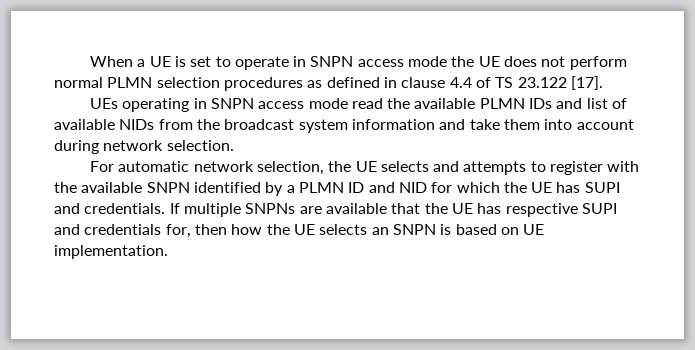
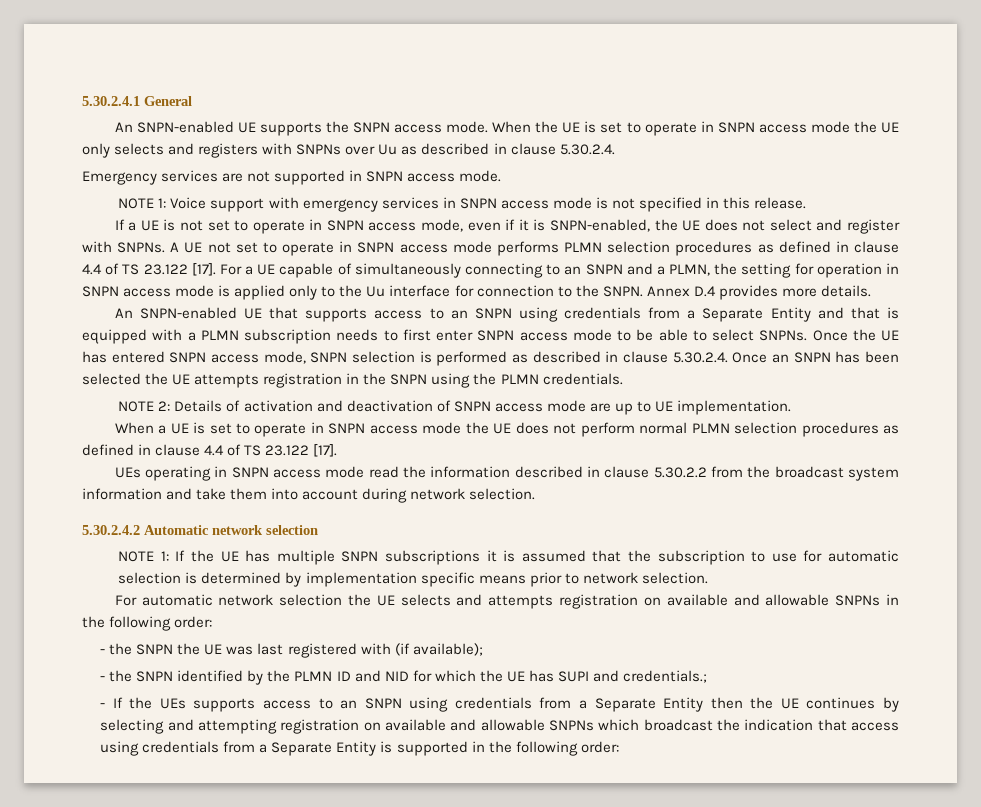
(89, 61) none -> [82,96,192,106] [114,121,899,136] [82,143,615,158] [82,170,502,185] [118,197,807,212] [114,219,900,234] [82,241,899,256] [82,263,899,278] [82,285,871,300] [114,307,899,322] [82,329,899,344] [82,351,899,366] [82,373,623,388] [118,400,792,415] 5.30.2.4.1 General // An SNPN-enabled UE supports the SNPN access mode. When the UE is set to operate in SNPN access mode the UE only selects and registers with SNPNs over Uu as described in clause 5.30.2.4. // Emergency services are not supported in SNPN access mode. // NOTE 1: Voice support with emergency services in SNPN access mode is not specified in this release. // If a UE is not set to operate in SNPN access mode, even if it is SNPN-enabled, the UE does not select and register with SNPNs. A UE not set to operate in SNPN access mode performs PLMN selection procedures as defined in clause 4.4 of TS 23.122 [17]. For a UE capable of simultaneously connecting to an SNPN and a PLMN, the setting for operation in SNPN access mode is applied only to the Uu interface for connection to the SNPN. Annex D.4 provides more details. // An SNPN-enabled UE that supports access to an SNPN using credentials from a Separate Entity and that is equipped with a PLMN subscription needs to first enter SNPN access mode to be able to select SNPNs. Once the UE has entered SNPN access mode, SNPN selection is performed as described in clause 5.30.2.4. Once an SNPN has been selected the UE attempts registration in the SNPN using the PLMN credentials. // NOTE 2: Details of activation and deactivation of SNPN access mode are up to UE implementation. //
[414,98,628,109] [54,119,155,130] available PLMN IDs and list of available NIDs -> [430,466,707,478] information described in clause 5.30.2.2
(234, 145) none -> [82,525,318,535] [118,550,900,565] [118,572,708,587] // 5.30.2.4.2 Automatic network selection // NOTE 1: If the UE has multiple SNPN subscriptions it is assumed that the subscription to use for automatic selection is determined by implementation specific means prior to network selection.
[256,161,324,175] selection, -> [279,594,343,606] selection
[530,161,640,175] [54,182,143,193] to register with the available -> [559,594,899,609] [82,616,213,631] [100,643,483,658] [100,670,133,682] registration on available and allowable SNPNs in the following order: // - the SNPN the UE was last registered with (if available); // - the
[286,185,295,193] a -> [267,670,291,682] the
[84,203,617,217] [54,224,545,238] [54,245,168,259] credentials. If multiple SNPNs are available that the UE has respective SUPI and credentials for, then how the UE selects an SNPN is based on UE implementation. -> [623,670,708,683] [100,697,900,712] [100,719,900,734] [100,741,619,756] credentials.; // - If the UEs supports access to an SNPN using credentials from a Separate Entity then the UE continues by selecting and attempting registration on available and allowable SNPNs which broadcast the indication that access using credentials from a Separate Entity is supported in the following order:

